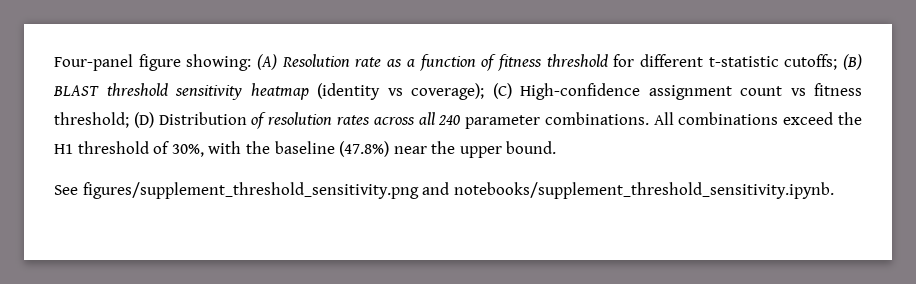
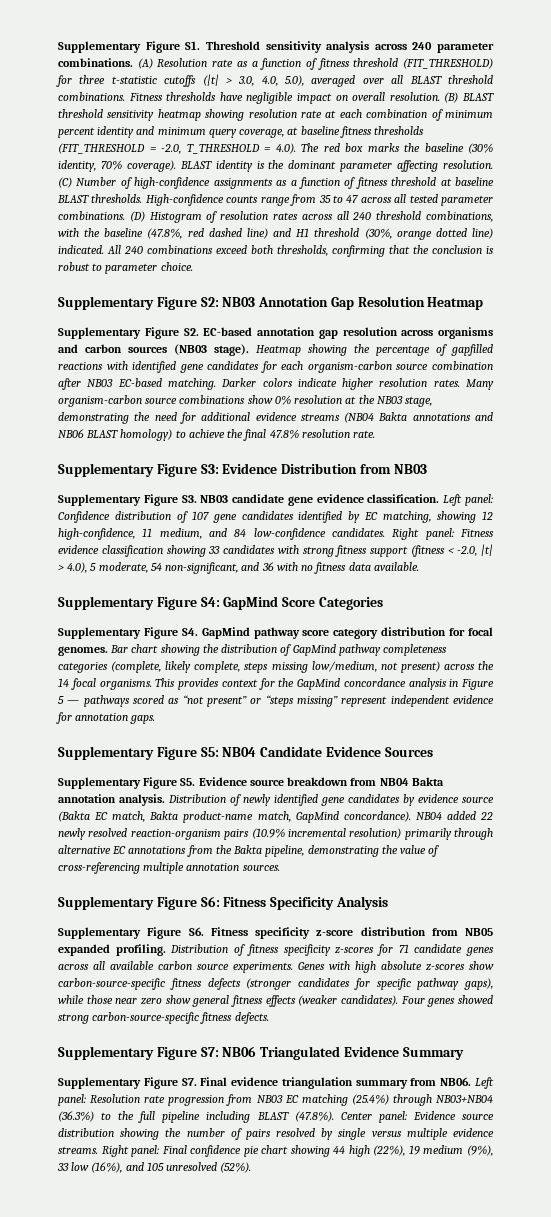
[54,54,252,71] Four-panel figure showing: -> [58,41,494,53] [58,58,133,67] Supplementary Figure S1. Threshold sensitivity analysis across 240 parameter combinations.
[613,54,838,70] for different t-statistic cutoffs; -> [402,58,493,69] [56,74,493,87] [58,92,440,104] (FIT_THRESHOLD) for three t-statistic cutoffs (|t| > 3.0, 4.0, 5.0), averaged over all BLAST threshold combinations. Fitness thresholds have negligible impact on overall resolution.
[317,83,862,100] [54,112,247,128] (identity vs coverage); (C) High-confidence assignment count vs fitness threshold; (D) Distribution -> [205,109,493,121] [58,126,425,138] [58,143,493,154] [58,160,493,172] [58,177,495,189] [57,194,494,206] [58,211,202,223] showing resolution rate at each combination of minimum percent identity and minimum query coverage, at baseline fitness thresholds (FIT_THRESHOLD = -2.0, T_THRESHOLD = 4.0). The red box marks the baseline (30% identity, 70% coverage). BLAST identity is the dominant parameter affecting resolution. (C) Number of high-confidence assignments as a function of fitness threshold at baseline BLAST thresholds. High-confidence counts range from 35 to 47 across all tested parameter combinations. (D) Histogram
[465,112,863,129] [54,141,557,158] [54,182,834,199] parameter combinations. All combinations exceed the H1 threshold of 30%, with the baseline (47.8%) near the upper bound. // See figures/supplement_threshold_sensitivity.png and notebooks/supplement_threshold_sensitivity.ipynb. -> [376,211,494,222] [58,228,493,240] [58,245,494,257] [58,262,193,274] [58,296,484,310] [58,327,493,339] [58,344,493,356] [58,361,493,373] [58,378,495,390] [58,395,433,407] [58,412,494,424] [58,429,376,441] [58,463,427,477] [58,494,493,506] [58,511,494,523] [58,528,494,540] [58,544,493,557] [58,562,419,574] [58,596,383,610] [58,627,494,639] [58,644,448,656] [58,661,495,673] [58,678,494,690] [58,695,494,707] [56,712,156,724] [58,746,433,760] [58,777,444,789] [58,794,494,806] [58,811,494,823] [58,828,493,840] [58,845,440,857] [58,862,280,874] [58,896,388,910] [58,927,493,939] [58,944,494,956] [58,961,494,973] [58,978,493,990] [58,995,494,1007] [58,1012,269,1024] [58,1046,464,1060] [58,1077,494,1089] [58,1094,493,1106] [58,1111,494,1123] [58,1128,495,1140] [58,1145,494,1157] [57,1162,252,1173] threshold combinations, with the baseline (47.8%, red dashed line) and H1 threshold (30%, orange dotted line) indicated. All 240 combinations exceed both thresholds, confirming that the conclusion is robust to parameter choice. // Supplementary Figure S2: NB03 Annotation Gap Resolution Heatmap // Supplementary Figure S2. EC-based annotation gap resolution across organisms and carbon sources (NB03 stage). Heatmap showing the percentage of gapfilled reactions with identified gene candidates for each organism-carbon source combination after NB03 EC-based matching. Darker colors indicate higher resolution rates. Many organism-carbon source combinations show 0% resolution at the NB03 stage, demonstrating the need for additional evidence streams (NB04 Bakta annotations and NB06 BLAST homology) to achieve the final 47.8% resolution rate. // Supplementary Figure S3: Evidence Distribution from NB03 // Supplementary Figure S3. NB03 candidate gene evidence classification. Left panel: Confidence distribution of 107 gene candidates identified by EC matching, showing 12 high-confidence, 11 medium, and 84 low-confidence candidates. Right panel: Fitness evidence classification showing 33 candidates with strong fitness support (fitness < -2.0, |t| > 4.0), 5 moderate, 54 non-significant, and 36 with no fitness data available. // Supplementary Figure S4: GapMind Score Categories // Supplementary Figure S4. GapMind pathway score category distribution for focal genomes. Bar chart showing the distribution of GapMind pathway completeness categories (complete, likely complete, steps missing low/medium, not present) across the 14 focal organisms. This provides context for the GapMind concordance analysis in Figure 5 — pathways scored as “not present” or “steps missing” represent independent evidence for annotation gaps. // Supplementary Figure S5: NB04 Candidate Evidence Sources // Supplementary Figure S5. Evidence source breakdown from NB04 Bakta annotation analysis. Distribution of newly identified gene candidates by evidence source (Bakta EC match, Bakta product-name match, GapMind concordance). NB04 added 22 newly resolved reaction-organism pairs (10.9% incremental resolution) primarily through alternative EC annotations from the Bakta pipeline, demonstrating the value of cross-referencing multiple annotation sources. // Supplementary Figure S6: Fitness Specificity Analysis // Supplementary Figure S6. Fitness specificity z-score distribution from NB05 expanded profiling. Distribution of fitness specificity z-scores for 71 candidate genes across all available carbon source experiments. Genes with high absolute z-scores show carbon-source-specific fitness defects (stronger candidates for specific pathway gaps), while those near zero show general fitness effects (weaker candidates). Four genes showed strong carbon-source-specific fitness defects. // Supplementary Figure S7: NB06 Triangulated Evidence Summary // Supplementary Figure S7. Final evidence triangulation summary from NB06. Left panel: Resolution rate progression from NB03 EC matching (25.4%) through NB03+NB04 (36.3%) to the full pipeline including BLAST (47.8%). Center panel: Evidence source distribution showing the number of pairs resolved by single versus multiple evidence streams. Right panel: Final confidence pie chart showing 44 high (22%), 19 medium (9%), 33 low (16%), and 105 unresolved (52%).

